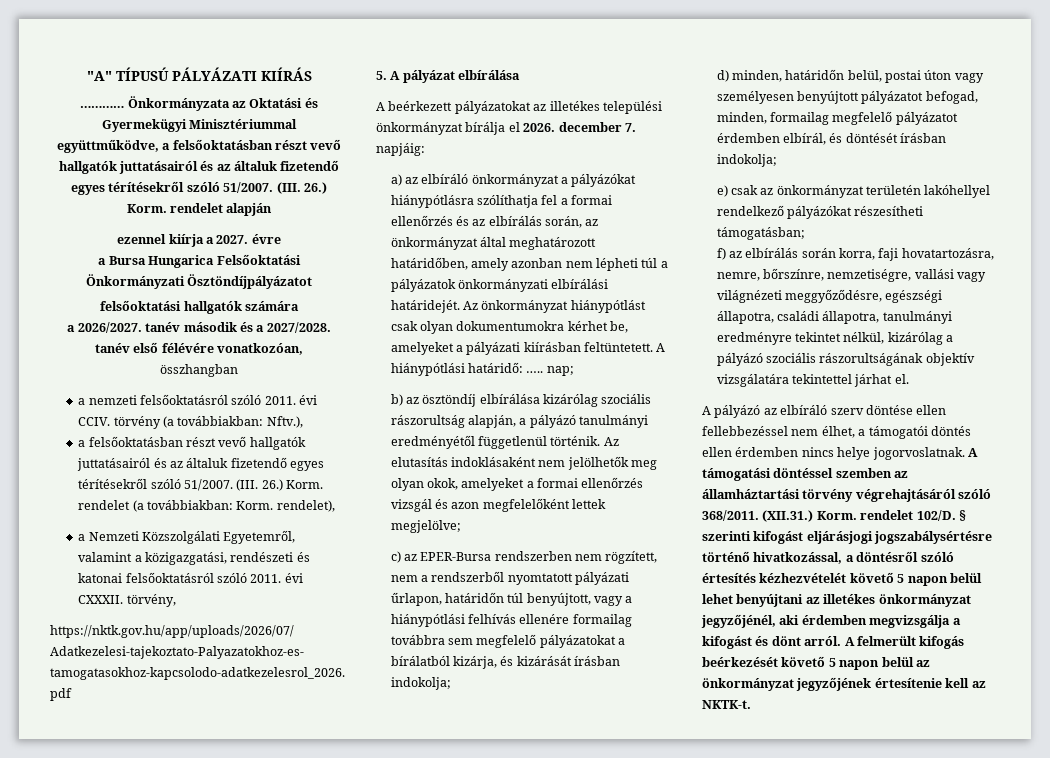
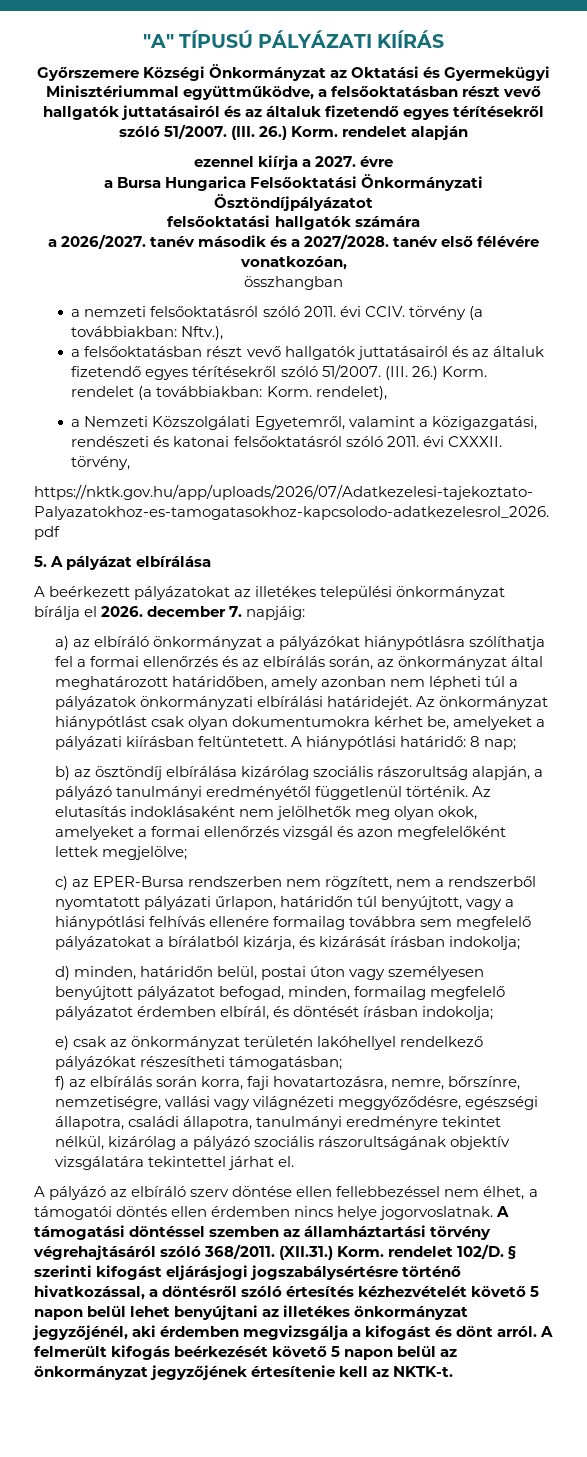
[80,96,230,111] ………… Önkormányzata -> [36,64,326,81] Győrszemere Községi Önkormányzat
[526,371,544,373] ….. -> [470,736,481,747] 8

